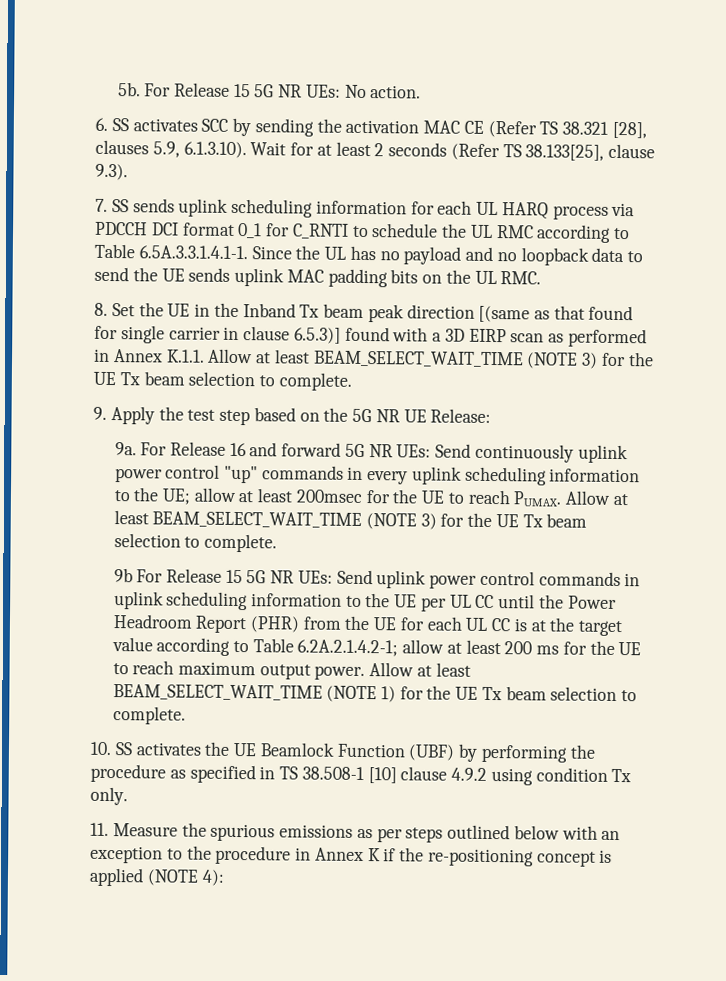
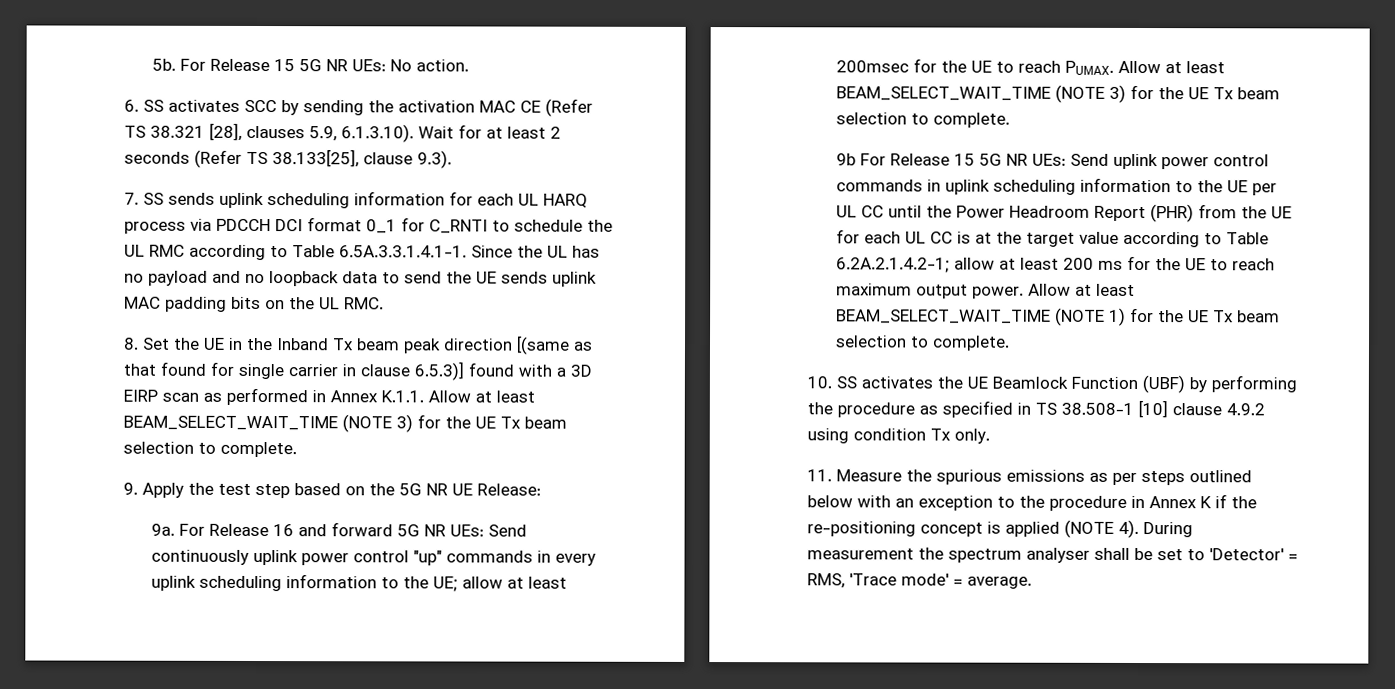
[201,869,225,886] 4): -> [1118,519,1194,539] [807,547,1299,563] [807,573,1033,589] 4). During measurement the spectrum analyser shall be set to 'Detector' = RMS, 'Trace mode' = average.

